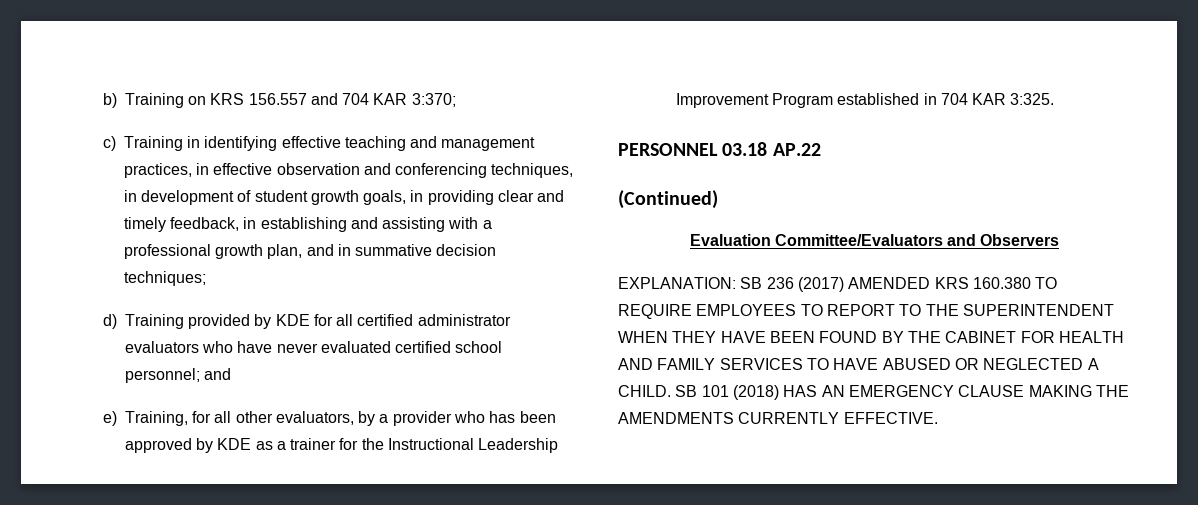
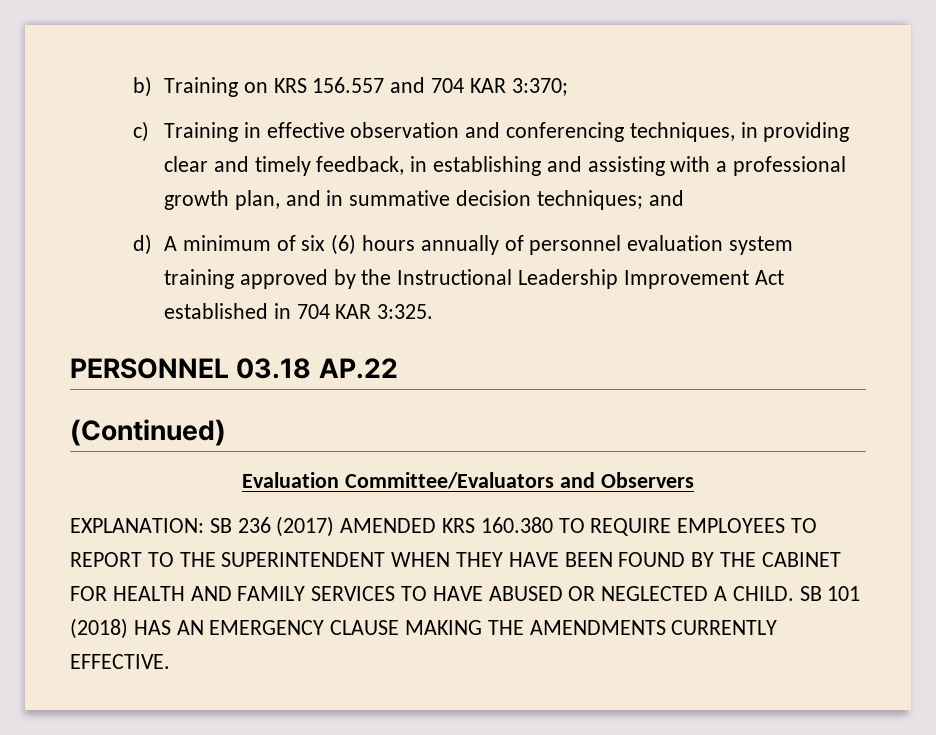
[204,136,536,151] [123,163,209,178] identifying effective teaching and management practices, in -> (261, 130) none
[140,190,424,205] development of student growth goals, in -> (758, 130) none
[102,314,511,329] [124,341,503,353] [124,368,231,383] [102,411,556,426] [124,438,359,453] // d) Training provided by KDE for all certified administrator evaluators who have never evaluated certified school personnel; and // e) Training, for all other evaluators, by a provider who has been approved by KDE as a trainer for -> [648,190,684,206] [132,234,794,255] [164,269,356,289] and // d) A minimum of six (6) hours annually of personnel evaluation system training approved by
[771,93,833,108] Program -> [754,270,784,285] Act

